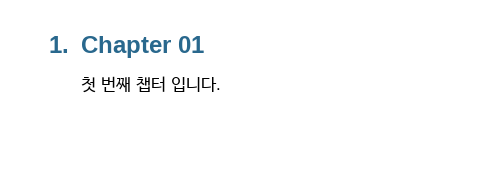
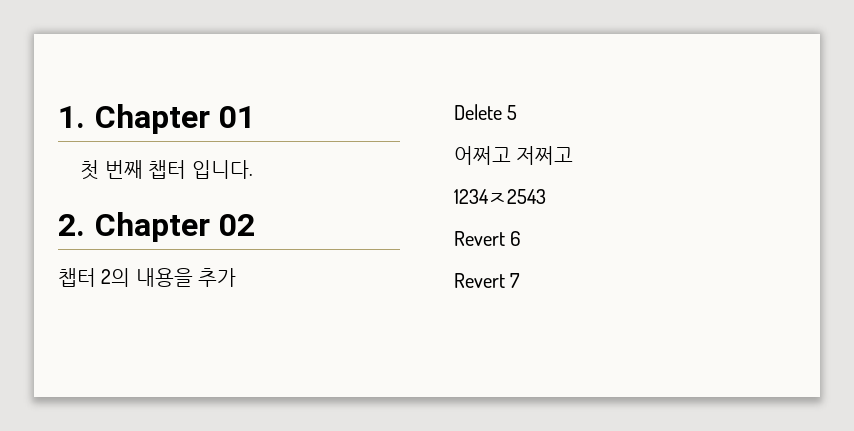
(222, 84) none -> [58,212,255,242] [58,268,237,287] [454,104,518,120] [454,146,574,165] [454,189,546,204] [454,231,522,246] [454,273,521,288] // 2. Chapter 02 // 챕터 2의 내용을 추가 // Delete 5 // 어쩌고 저쩌고 // 1234ㅈ2543 // Revert 6 // Revert 7

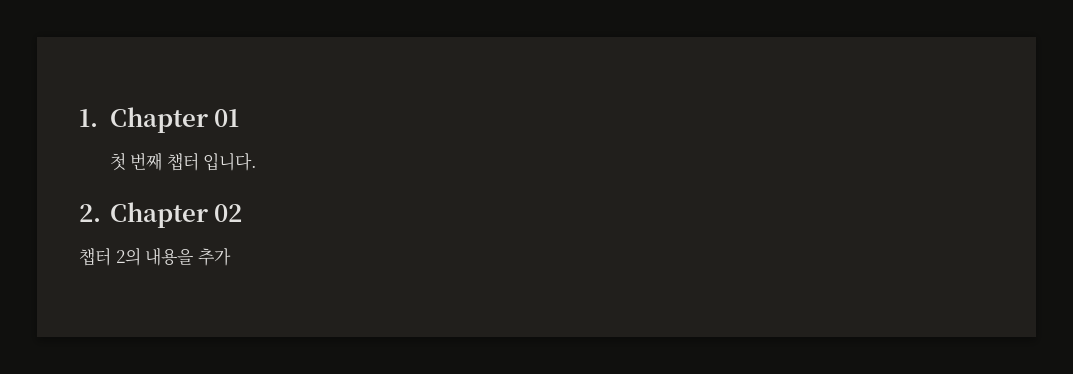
[454,104,518,120] [454,146,574,165] [454,189,546,204] [454,231,522,246] [454,273,521,288] // Delete 5 // 어쩌고 저쩌고 // 1234ㅈ2543 // Revert 6 // Revert 7 -> (231, 257) none

